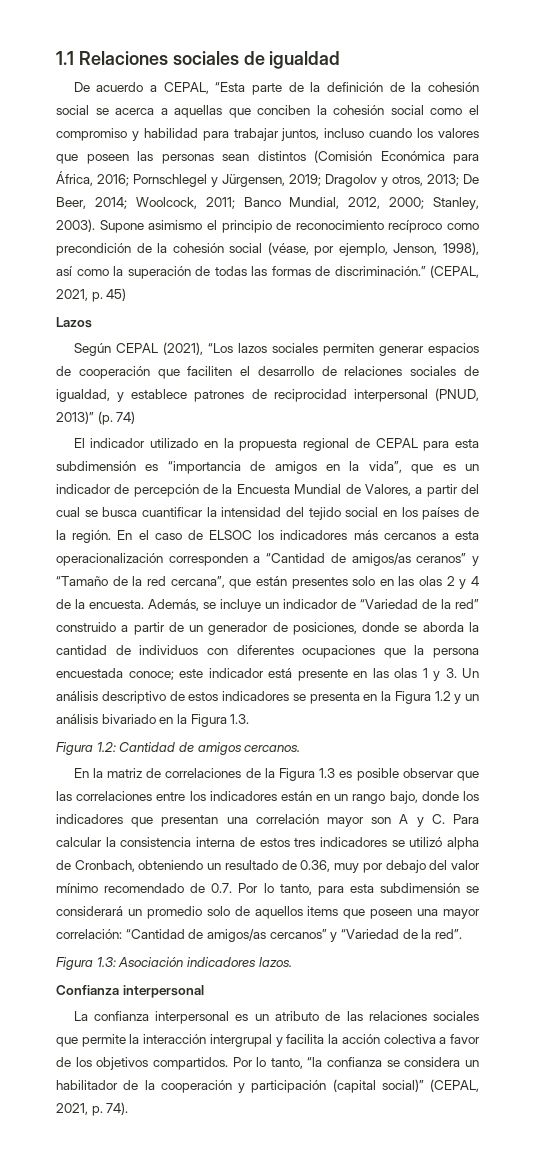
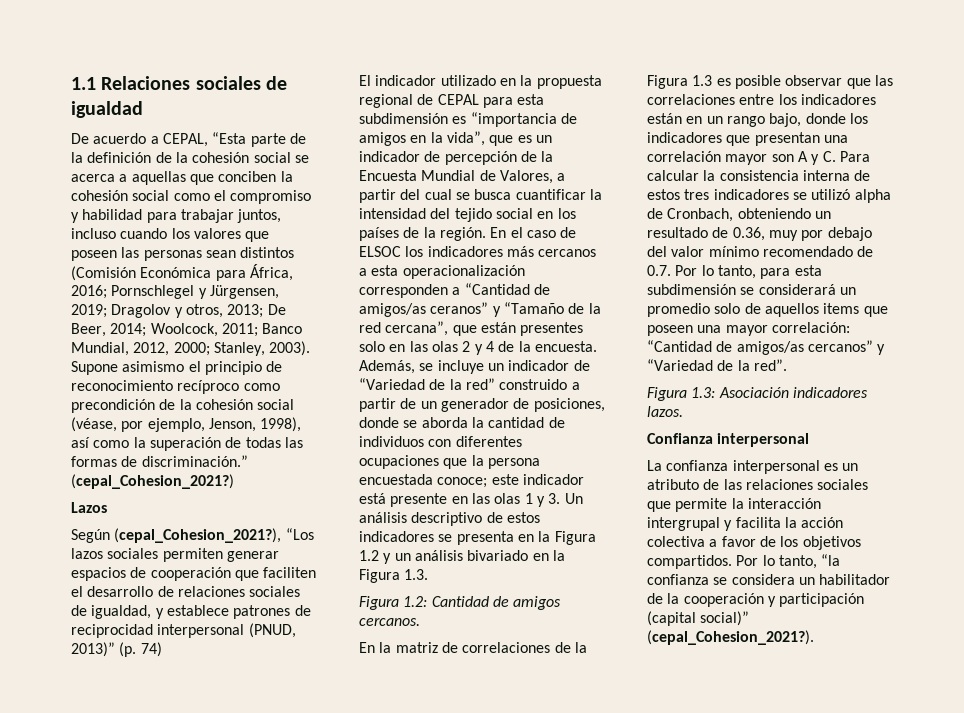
[430,265,479,278] [56,288,127,302] (CEPAL, 2021, p. 45) -> [71,474,234,489] (cepal_Cohesion_2021?)
[115,342,203,355] CEPAL (2021), -> [114,528,282,543] (cepal_Cohesion_2021?),
[430,1079,479,1092] [56,1102,129,1116] (CEPAL, 2021, p. 74). -> [647,630,814,645] (cepal_Cohesion_2021?).

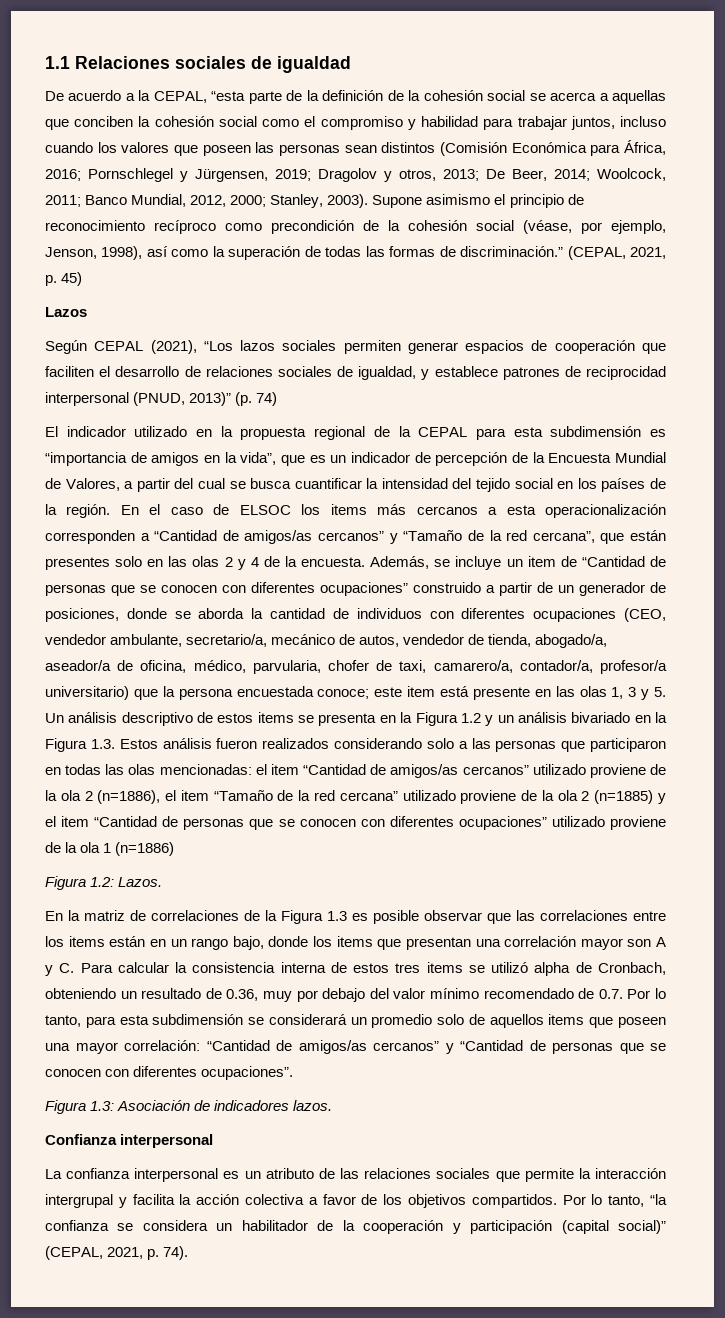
[162,132,247,147] CEPAL, “Esta -> [138,90,246,103] la CEPAL, “esta
[71,474,234,489] (cepal_Cohesion_2021?) -> [567,246,666,260] [45,272,83,286] (CEPAL, 2021, p. 45)
[114,528,282,543] (cepal_Cohesion_2021?), -> [94,340,197,354] CEPAL (2021),
(434, 99) none -> [398,426,411,437] la
[427,246,503,257] indicadores -> [330,504,367,515] items
[430,302,489,314] ceranos” -> [318,531,385,541] cercanos”
[508,360,590,371] [359,378,495,390] indicador de “Variedad de la red” -> [527,556,666,567] [45,582,408,596] item de “Cantidad de personas que se conocen con diferentes ocupaciones”
(439, 462) none -> [624,608,667,622] [45,634,608,648] [45,660,667,674] [45,686,129,700] (CEO, vendedor ambulante, secretario/a, mecánico de autos, vendedor de tienda, abogado/a, aseador/a de oficina, médico, parvularia, chofer de taxi, camarero/a, contador/a, profesor/a universitario)
[522,474,584,485] indicador -> [407,686,436,697] item
[524,493,561,507] 1 y 3. -> [611,687,666,700] 1, 3 y 5.
[359,531,434,542] indicadores -> [257,712,294,723] items
[359,596,562,610] [359,618,420,626] // Figura 1.2: Cantidad de amigos cercanos. -> [119,738,666,752] [45,764,666,778] [45,790,667,804] [45,816,666,830] [45,842,175,856] [45,876,163,890] Estos análisis fueron realizados considerando solo a las personas que participaron en todas las olas mencionadas: el item “Cantidad de amigos/as cercanos” utilizado proviene de la ola 2 (n=1886), el item “Tamaño de la red cercana” utilizado proviene de la ola 2 (n=1885) y el item “Cantidad de personas que se conocen con diferentes ocupaciones” utilizado proviene de la ola 1 (n=1886) // Figura 1.2: Lazos.
[800,94,876,105] indicadores -> [68,936,105,947] items
[647,132,722,143] indicadores -> [336,936,373,947] items
[713,189,789,200] indicadores -> [426,962,463,973] items
[647,359,787,371] “Variedad de la red”. -> [460,1040,666,1054] [45,1066,294,1080] “Cantidad de personas que se conocen con diferentes ocupaciones”.
(789, 392) none -> [194,1100,211,1111] de
[647,630,814,645] (cepal_Cohesion_2021?). -> [45,1246,189,1260] (CEPAL, 2021, p. 74).

